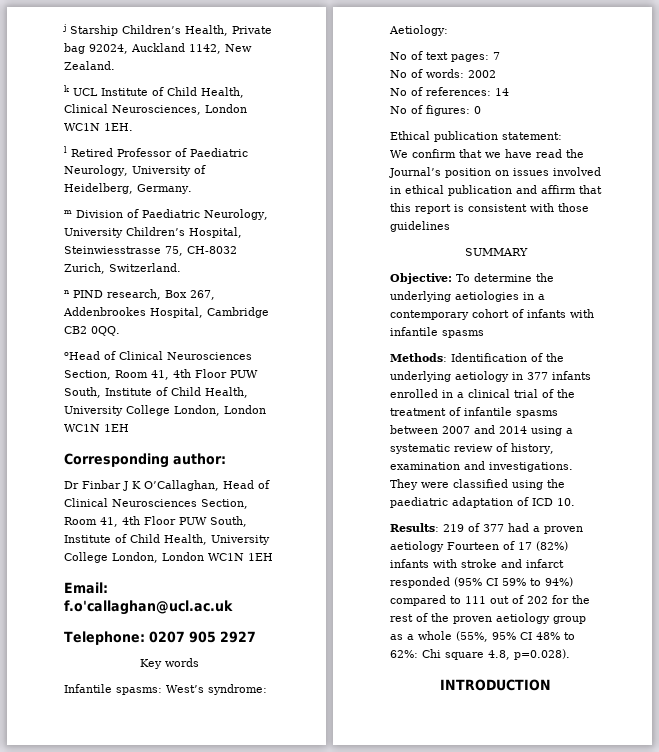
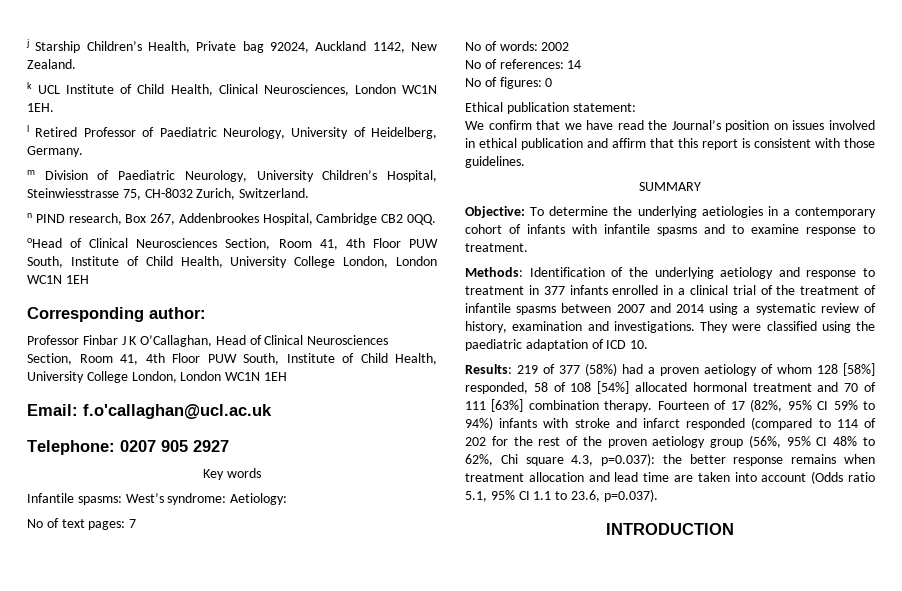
[64,481,79,489] Dr -> [27,335,79,345] Professor
[390,221,450,232] guidelines -> [465,156,525,168] guidelines.
(484, 334) none -> [704,224,875,236] [465,243,528,252] and to examine response to treatment.
(509, 376) none -> [778,267,875,279] [465,286,524,295] and response to treatment
(504, 528) none -> [585,363,617,376] (58%)
[447,541,568,551] Fourteen of 17 (82%) -> [761,363,875,376] [465,381,876,394] [465,399,875,412] [465,417,493,430] of whom 128 [58%] responded, 58 of 108 [54%] allocated hormonal treatment and 70 of 111 [63%] combination therapy. Fourteen of 17 (82%, 95% CI 59% to 94%)
[454,577,573,587] [390,595,509,606] (95% CI 59% to 94%) compared to 111 out -> [751,417,858,430] (compared to 114
[390,631,488,642] as a whole (55%, -> [748,435,781,448] (56%,
[390,650,418,658] 62%: -> [465,454,493,466] 62%,
[488,649,570,660] 4.8, p=0.028). -> [571,453,875,466] [465,471,876,484] [465,489,658,502] 4.3, p=0.037): the better response remains when treatment allocation and lead time are taken into account (Odds ratio 5.1, 95% CI 1.1 to 23.6, p=0.037).

